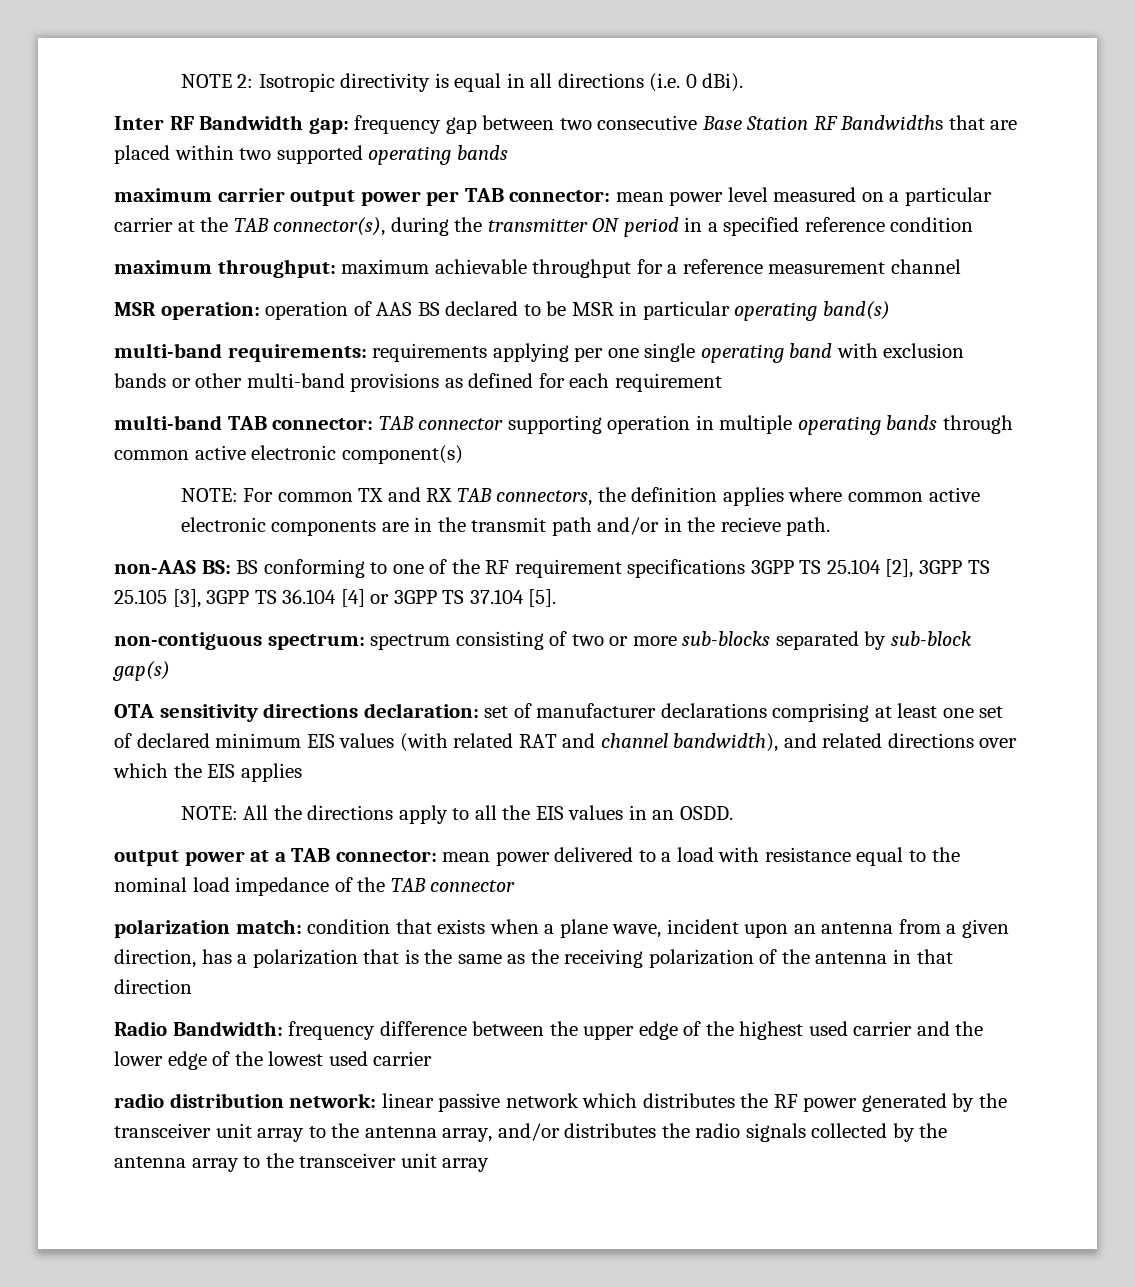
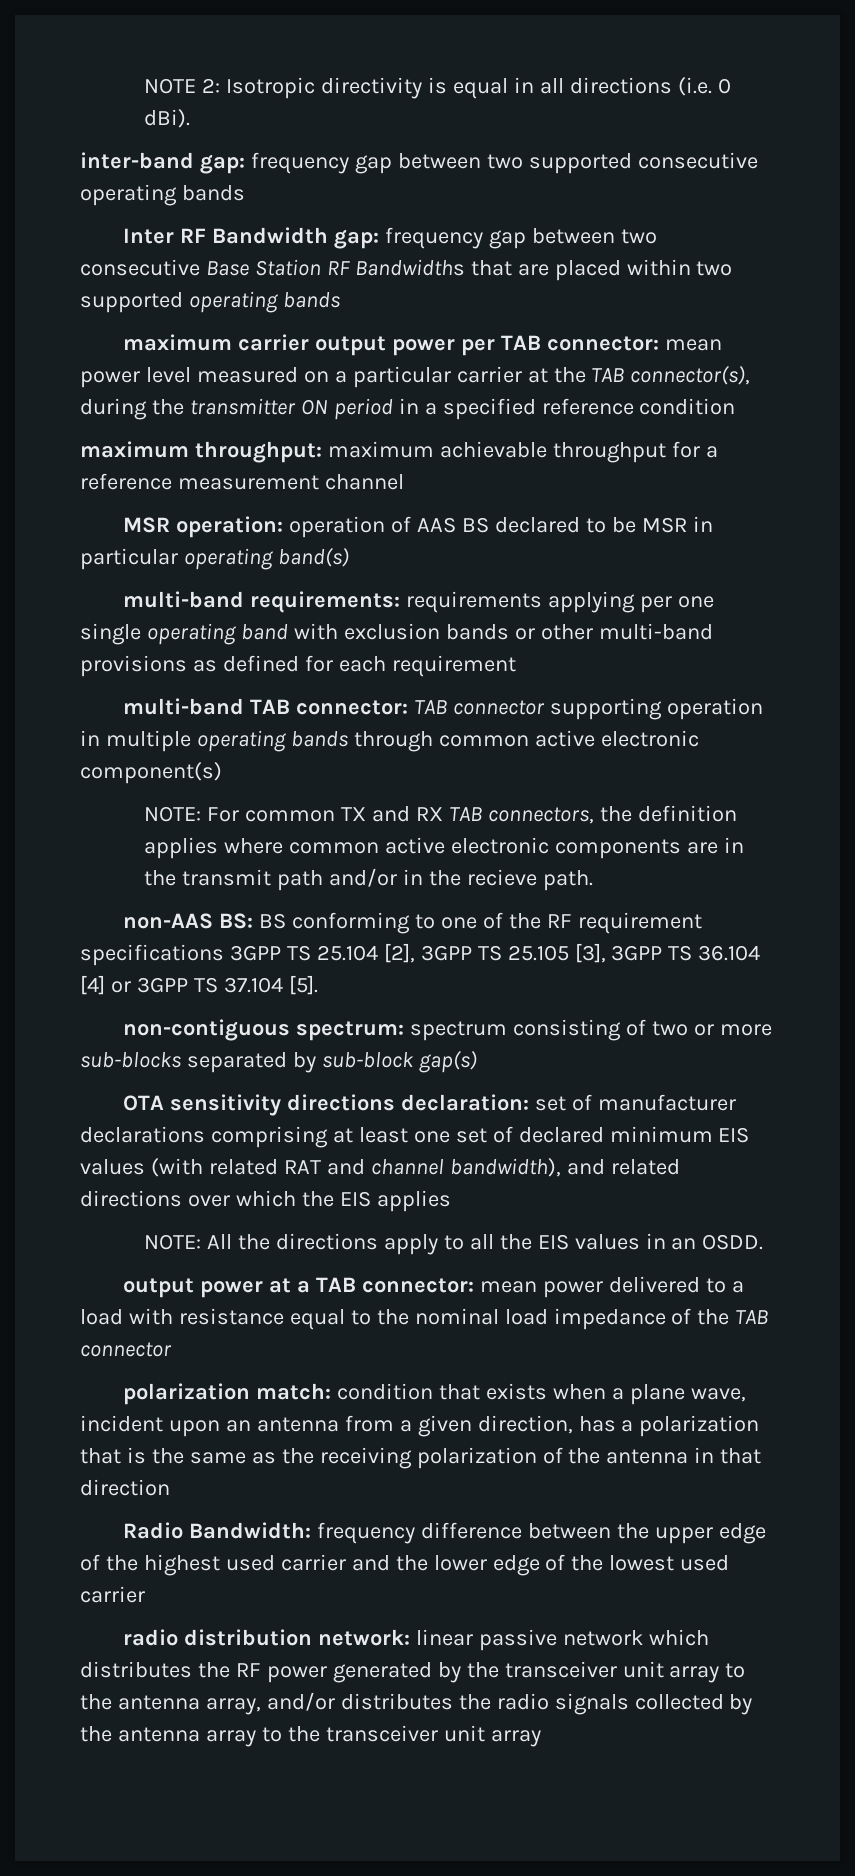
(744, 82) none -> [80,152,758,174] [80,184,245,206] // inter-band gap: frequency gap between two supported consecutive operating bands

